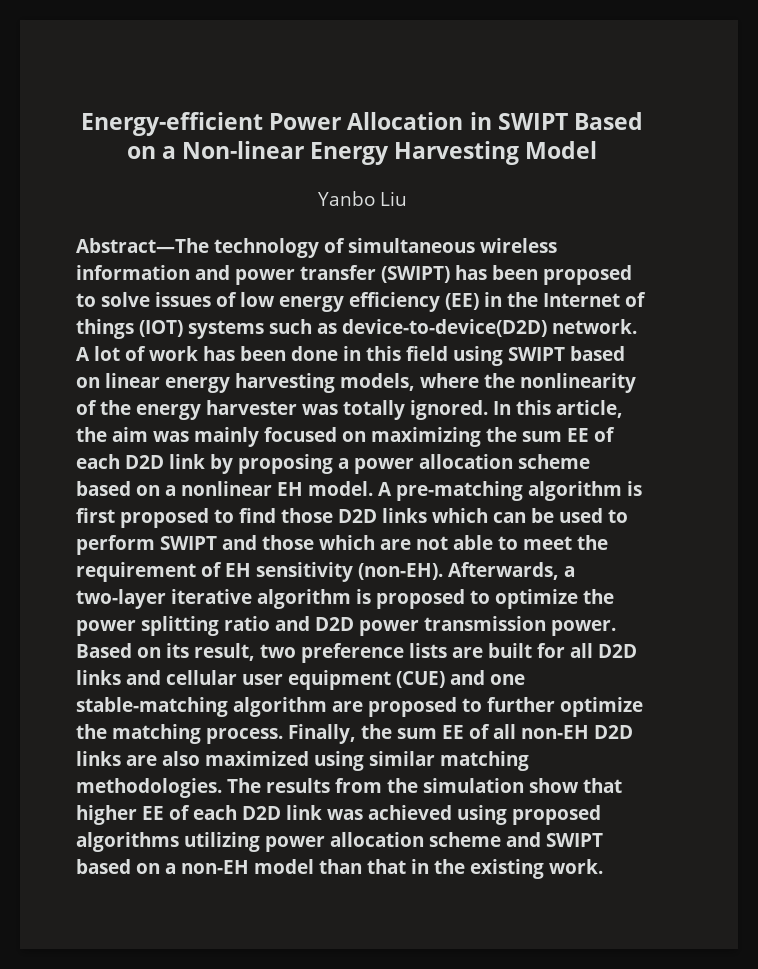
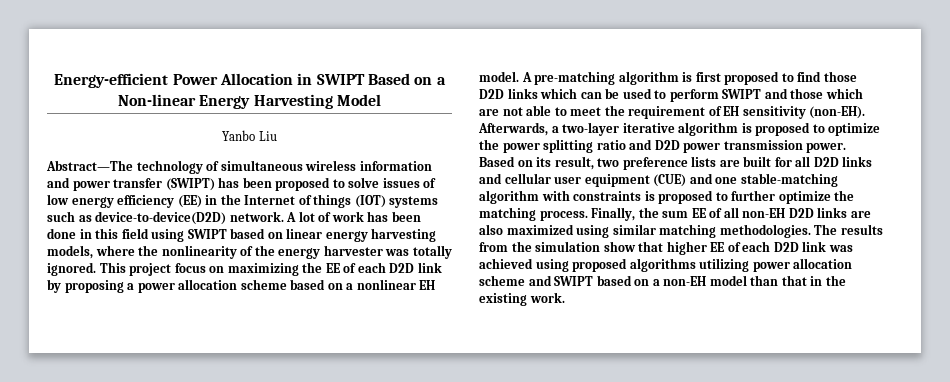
[493,400,623,418] [76,427,337,447] In this article, the aim was mainly focused -> [99,262,206,276] This project focus
[522,431,562,442] sum -> (323, 267) none
[332,701,363,712] are -> [541,190,655,201] with constraints is

